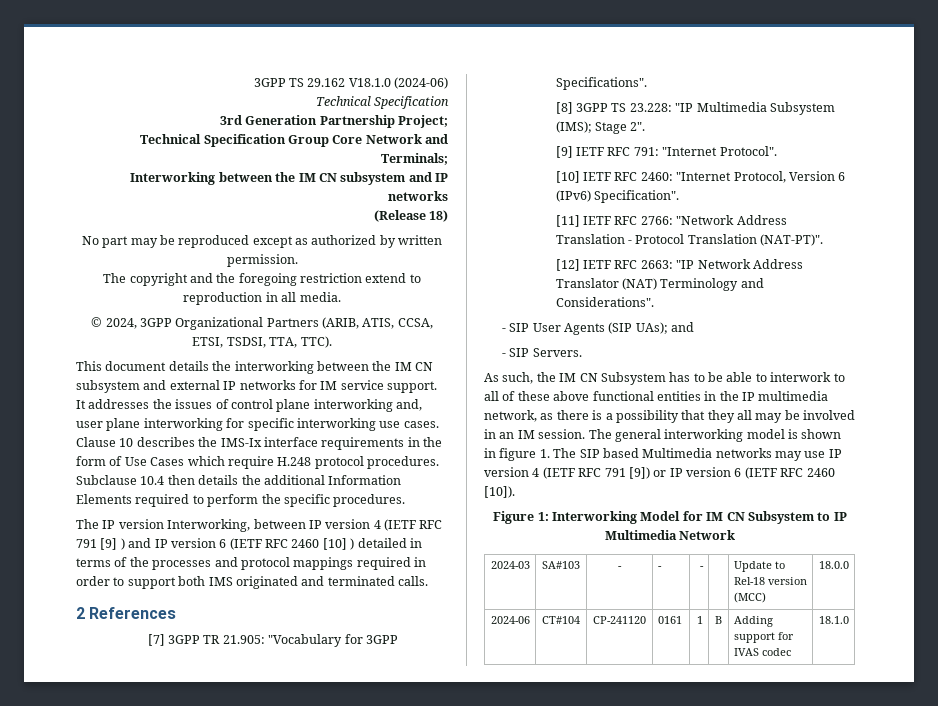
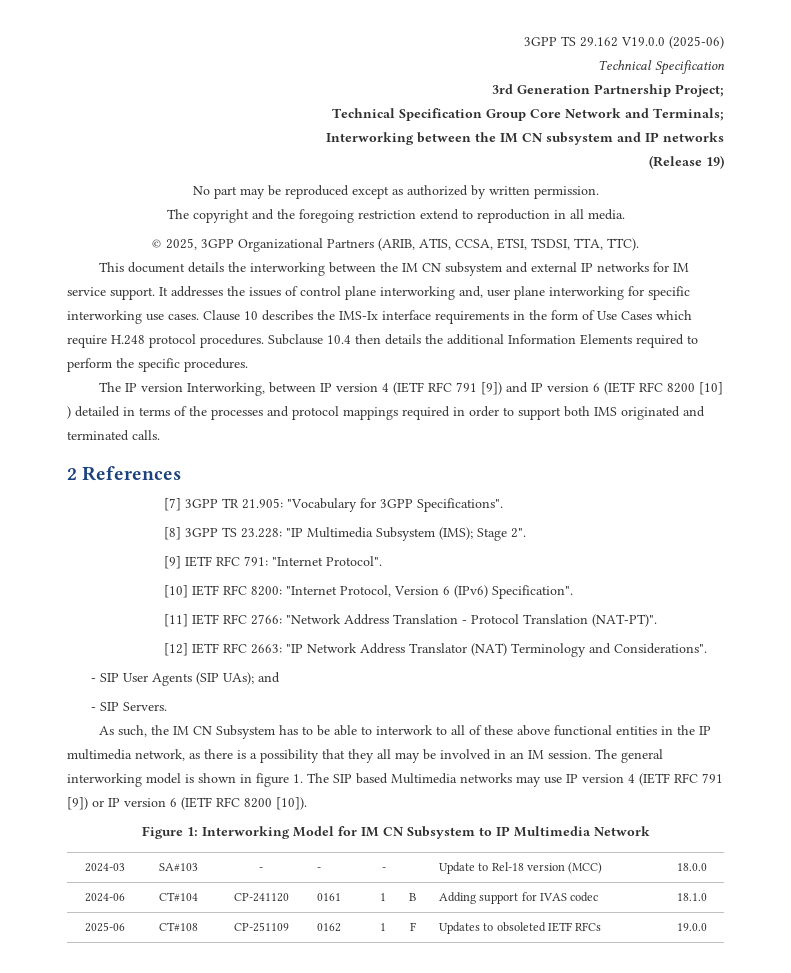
[348,77,448,89] V18.1.0 (2024-06) -> [621,36,724,49] V19.0.0 (2025-06)
[429,210,448,222] 18) -> [706,155,724,169] 19)
[105,318,137,329] 2024, -> [166,238,197,250] 2025,
[100,538,125,550] [9] ) -> [481,382,503,395] [9])
[291,539,320,548] 2460 -> [667,383,696,393] 8200
[640,172,673,181] 2460: -> [250,586,282,596] 8200:
[806,468,835,477] 2460 -> [244,798,272,808] 8200
(849, 620) none -> [84,922,125,932] [158,922,198,931] [233,922,289,932] [316,923,341,932] [380,923,387,931] [409,922,416,931] [438,922,602,934] [677,923,707,931] // 2025-06 | CT#108 | CP-251109 | 0162 | 1 | F | Updates to obsoleted IETF RFCs | 19.0.0

